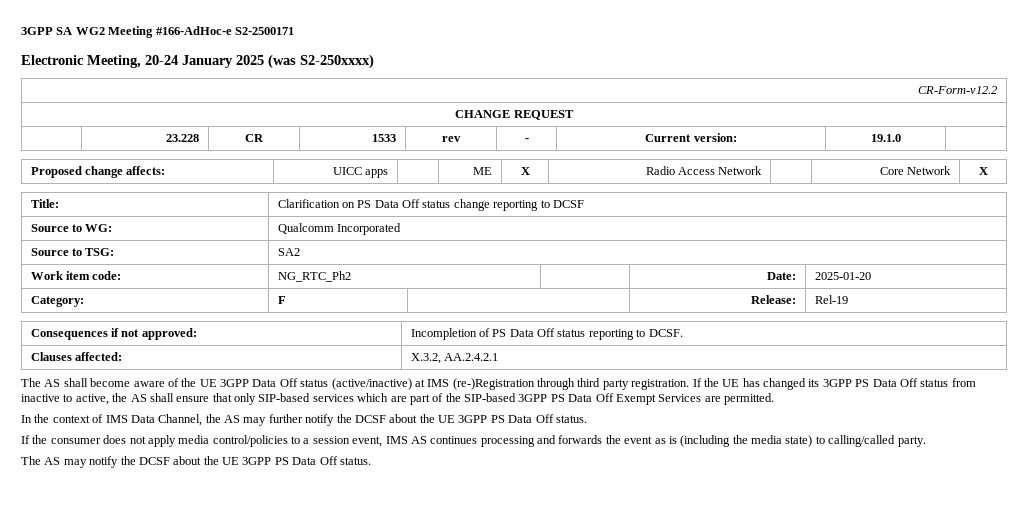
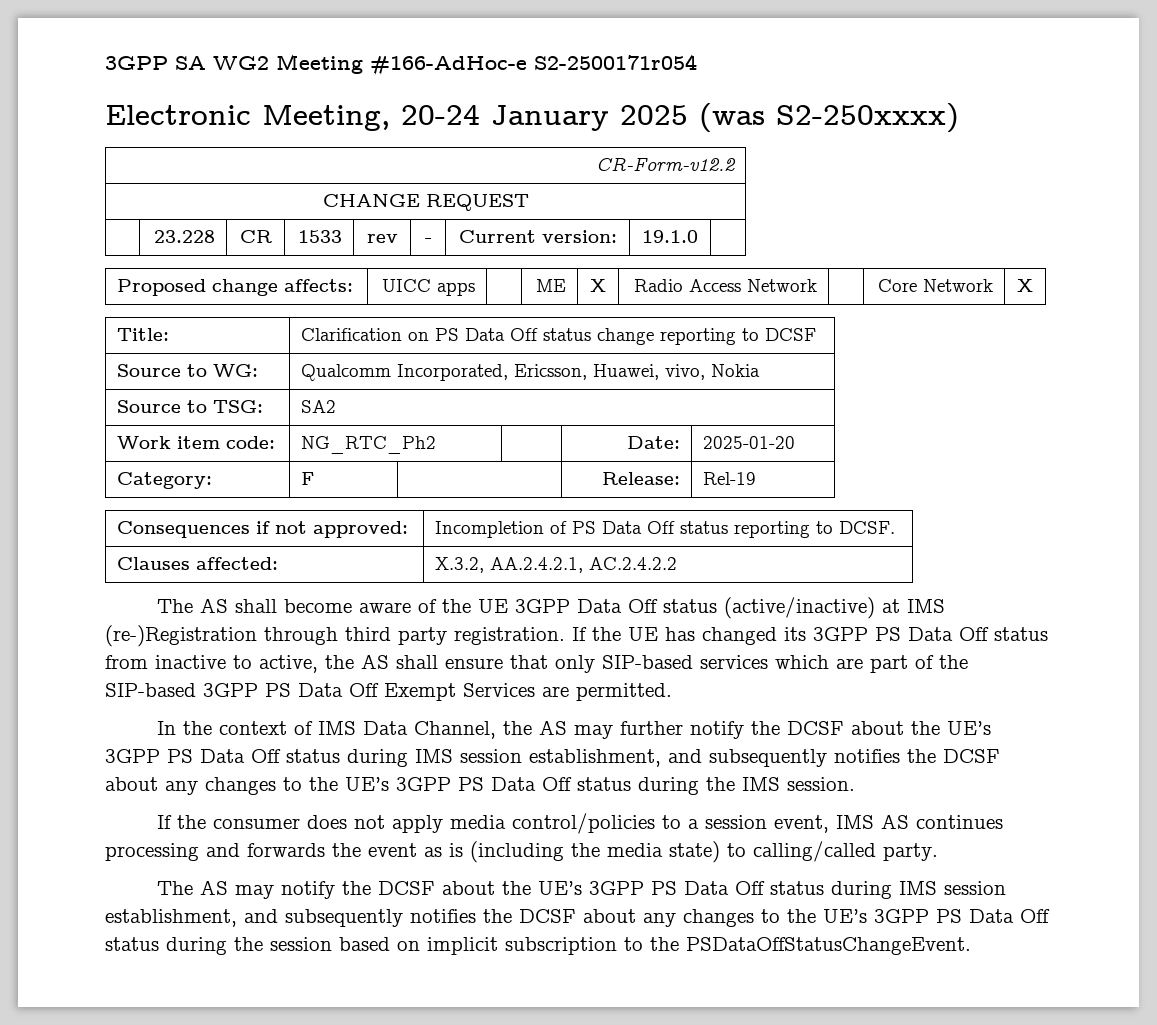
[234,27,294,35] S2-2500171 -> [534,54,697,70] S2-2500171r054
[336,223,401,235] Incorporated -> [397,364,761,381] Incorporated, Ericsson, Huawei, vivo, Nokia
[443,353,498,361] AA.2.4.2.1 -> [490,557,678,573] AA.2.4.2.1, AC.2.4.2.2
[438,414,587,423] UE 3GPP PS Data Off status. -> [947,721,992,735] [105,749,1000,767] [105,777,855,795] UE’s 3GPP PS Data Off status during IMS session establishment, and subsequently notifies the DCSF about any changes to the UE’s 3GPP PS Data Off status during the IMS session.
[222,456,371,465] UE 3GPP PS Data Off status. -> [538,881,1007,899] [105,909,1050,927] [105,937,971,955] UE’s 3GPP PS Data Off status during IMS session establishment, and subsequently notifies the DCSF about any changes to the UE’s 3GPP PS Data Off status during the session based on implicit subscription to the PSDataOffStatusChangeEvent.

